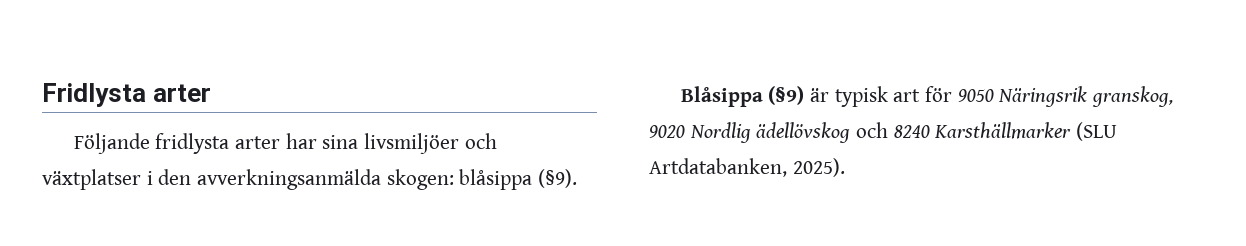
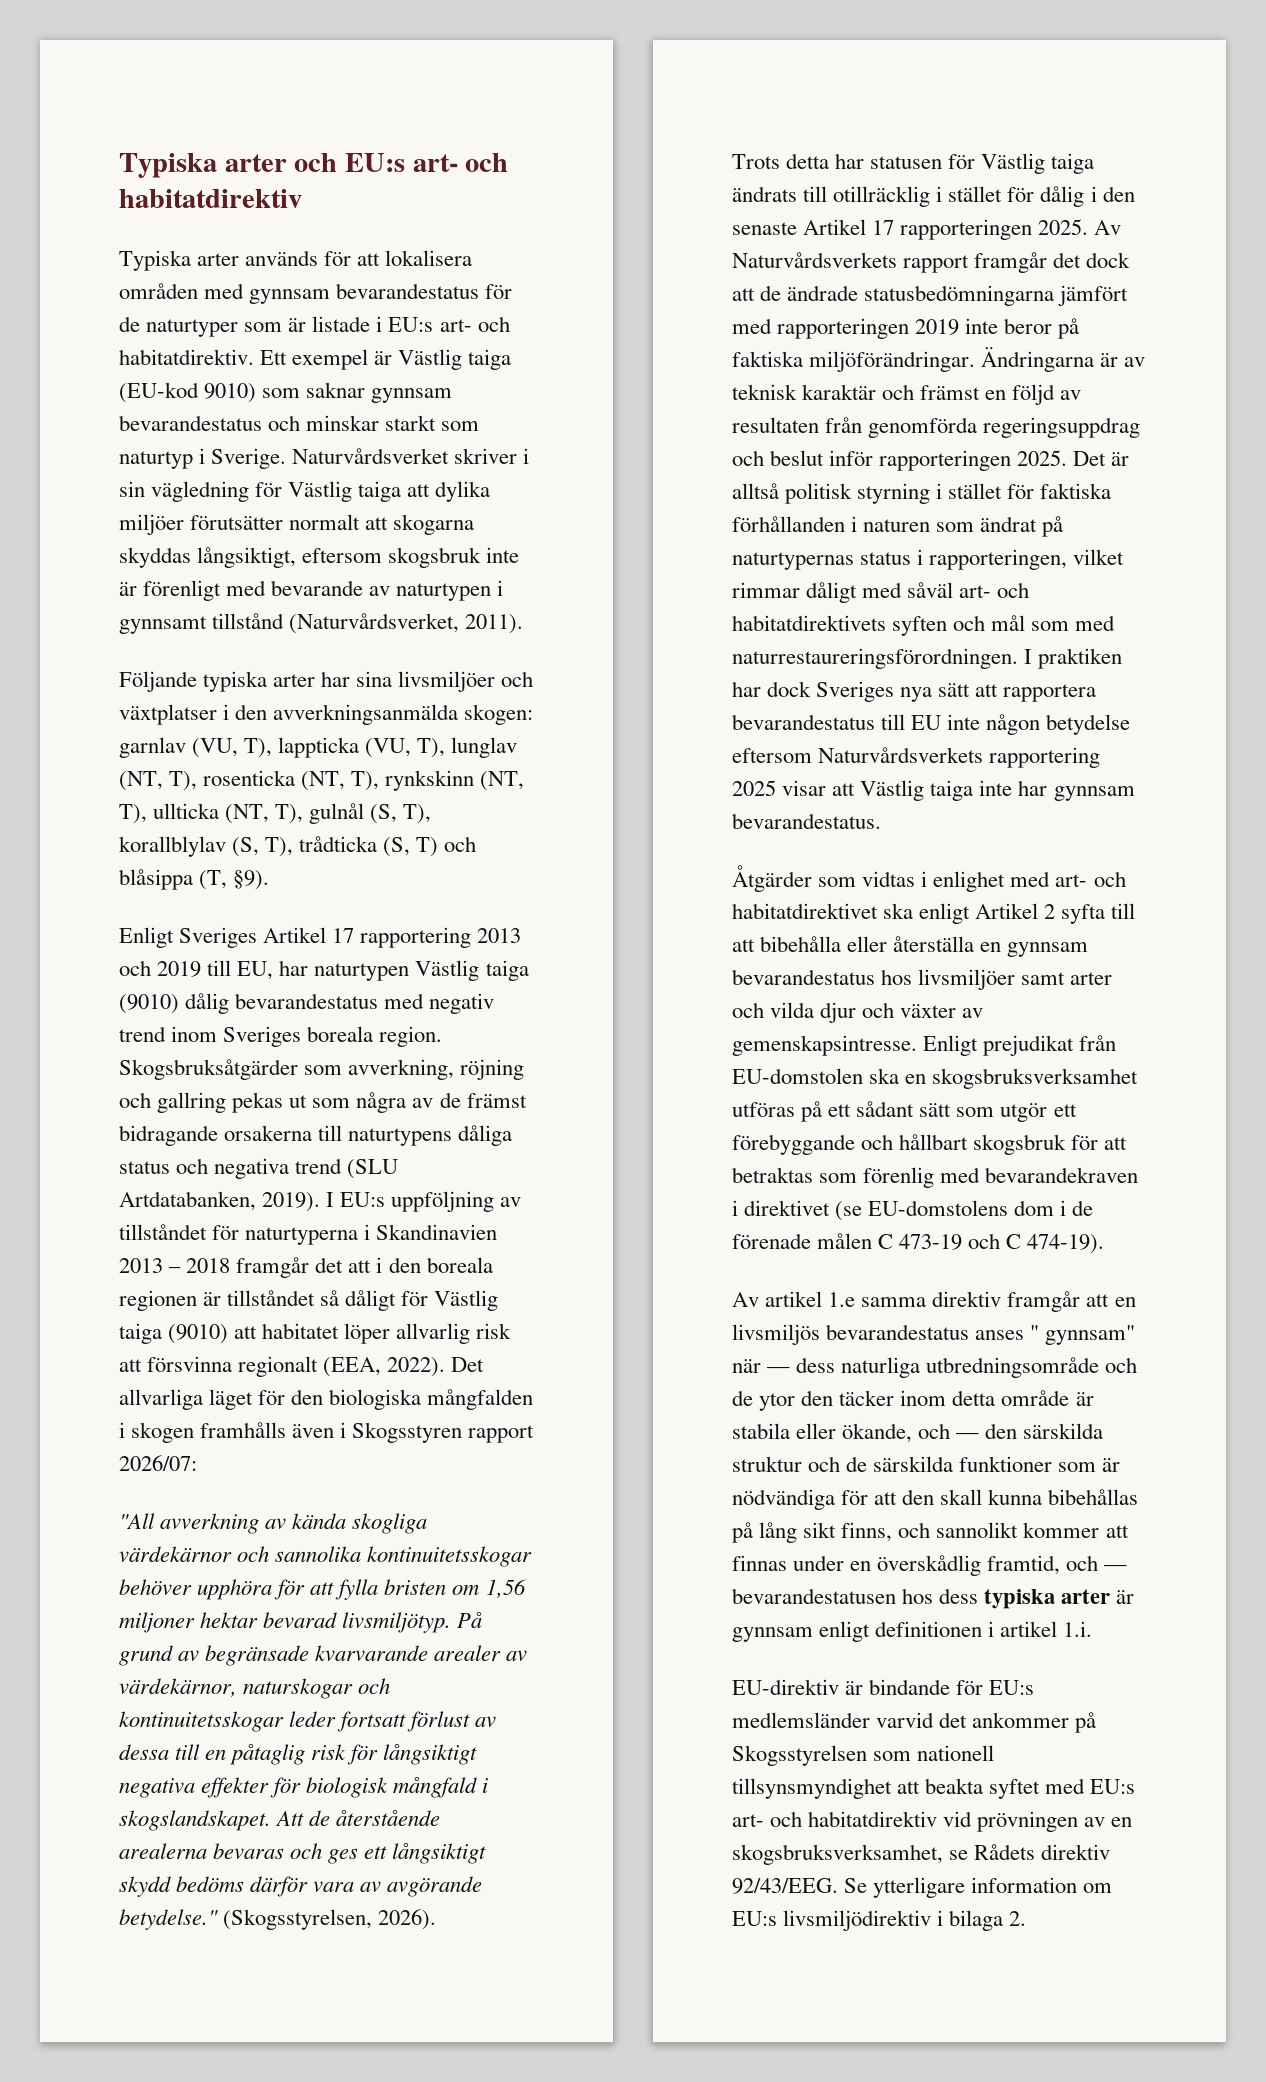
[42,83,212,107] Fridlysta arter -> [119,153,509,178] [119,189,302,208] [119,250,473,271] [119,283,513,304] [119,316,510,337] [119,349,512,370] [119,382,453,403] [119,415,480,431] [119,448,530,469] [119,481,491,502] [119,514,475,535] [119,547,520,568] [119,580,504,601] [119,613,524,634] Typiska arter och EU:s art- och habitatdirektiv // Typiska arter används för att lokalisera områden med gynnsam bevarandestatus för de naturtyper som är listade i EU:s art- och habitatdirektiv. Ett exempel är Västlig taiga (EU-kod 9010) som saknar gynnsam bevarandestatus och minskar starkt som naturtyp i Sverige. Naturvårdsverket skriver i sin vägledning för Västlig taiga att dylika miljöer förutsätter normalt att skogarna skyddas långsiktigt, eftersom skogsbruk inte är förenligt med bevarande av naturtypen i gynnsamt tillstånd (Naturvårdsverket, 2011).
[155,133,230,154] fridlysta -> [203,671,268,692] typiska
[459,169,578,190] [680,86,1174,107] [649,122,1118,143] [649,158,845,177] blåsippa (§9). // Blåsippa (§9) är typisk art för 9050 Näringsrik granskog, 9020 Nordlig ädellövskog och 8240 Karsthällmarker (SLU Artdatabanken, 2025). -> [119,737,518,758] [119,770,525,791] [119,803,432,824] [119,836,477,857] [119,869,270,890] [119,927,522,948] [119,960,529,981] [119,993,495,1014] [119,1026,443,1047] [119,1059,525,1080] [119,1092,527,1113] [119,1125,513,1146] [119,1158,399,1179] [119,1191,522,1212] [119,1224,498,1245] [119,1257,493,1278] [119,1290,499,1311] [119,1323,512,1344] [119,1356,485,1377] [119,1389,534,1410] [119,1422,535,1443] [119,1455,197,1471] [119,1513,428,1534] [119,1546,533,1567] [119,1579,526,1600] [119,1612,483,1633] [119,1645,528,1666] [119,1678,391,1699] [119,1711,497,1732] [119,1744,478,1765] [119,1777,489,1798] [119,1810,441,1831] [119,1843,487,1864] [119,1876,483,1897] [119,1909,437,1930] [732,153,1095,174] [732,186,1135,207] [732,219,1122,240] [732,252,1131,273] [732,285,1129,306] [732,318,1080,339] [732,347,1146,372] [732,384,1082,405] [732,417,1141,438] [732,450,1130,471] [732,483,1112,504] [732,516,1064,537] [732,549,1125,570] [732,582,1030,603] [732,615,1116,636] [732,648,1123,669] [732,681,1097,702] [732,714,1131,735] [732,747,1101,768] [732,780,1135,801] [732,813,881,829] [732,865,1126,892] [732,903,1136,924] [732,936,1089,957] [732,969,1113,990] [732,1002,984,1023] [732,1035,1117,1056] [732,1068,1139,1089] [732,1101,1077,1122] [732,1134,1128,1155] [732,1167,1139,1188] [732,1200,1094,1221] [732,1233,1105,1254] [732,1291,1136,1312] [732,1324,1136,1345] [732,1357,1138,1378] [732,1390,1094,1411] [732,1423,1104,1443] [732,1456,1121,1472] [732,1489,1139,1510] [732,1522,1129,1543] [732,1555,1128,1576] [732,1588,1135,1609] [732,1621,1093,1642] [732,1679,1035,1695] [732,1712,1097,1733] [732,1745,995,1766] [732,1778,1136,1799] [732,1811,1133,1832] [732,1844,1111,1865] [732,1877,1113,1898] [732,1910,1027,1931] garnlav (VU, T), lappticka (VU, T), lunglav (NT, T), rosenticka (NT, T), rynkskinn (NT, T), ullticka (NT, T), gulnål (S, T), korallblylav (S, T), trådticka (S, T) och blåsippa (T, §9). // Enligt Sveriges Artikel 17 rapportering 2013 och 2019 till EU, har naturtypen Västlig taiga (9010) dålig bevarandestatus med negativ trend inom Sveriges boreala region. Skogsbruksåtgärder som avverkning, röjning och gallring pekas ut som några av de främst bidragande orsakerna till naturtypens dåliga status och negativa trend (SLU Artdatabanken, 2019). I EU:s uppföljning av tillståndet för naturtyperna i Skandinavien 2013 – 2018 framgår det att i den boreala regionen är tillståndet så dåligt för Västlig taiga (9010) att habitatet löper allvarlig risk att försvinna regionalt (EEA, 2022). Det allvarliga läget för den biologiska mångfalden i skogen framhålls även i Skogsstyren rapport 2026/07: // "All avverkning av kända skogliga värdekärnor och sannolika kontinuitetsskogar behöver upphöra för att fylla bristen om 1,56 miljoner hektar bevarad livsmiljötyp. På grund av begränsade kvarvarande arealer av värdekärnor, naturskogar och kontinuitetsskogar leder fortsatt förlust av dessa till en påtaglig risk för långsiktigt negativa effekter för biologisk mångfald i skogslandskapet. Att de återstående arealerna bevaras och ges ett långsiktigt skydd bedöms därför vara av avgörande betydelse." (Skogsstyrelsen, 2026). // Trots detta har statusen för Västlig taiga ändrats till otillräcklig i stället för dålig i den senaste Artikel 17 rapporteringen 2025. Av Naturvårdsverkets rapport framgår det dock att de ändrade statusbedömningarna jämfört med rapporteringen 2019 inte beror på faktiska miljöförändringar. Ändringarna är av teknisk karaktär och främst en följd av resultaten från genomförda regeringsuppdrag och beslut inför rapporteringen 2025. Det är alltså politisk styrning i stället för faktiska förhållanden i naturen som ändrat på naturtypernas status i rapporteringen, vilket rimmar dåligt med såväl art- och habitatdirektivets syften och mål som med naturrestaureringsförordningen. I praktiken har dock Sveriges nya sätt att rapportera bevarandestatus till EU inte någon betydelse eftersom Naturvårdsverkets rapportering 2025 visar att Västlig taiga inte har gynnsam bevarandestatus. // Åtgärder som vidtas i enlighet med art- och habitatdirektivet ska enligt Artikel 2 syfta till att bibehålla eller återställa en gynnsam bevarandestatus hos livsmiljöer samt arter och vilda djur och växter av gemenskapsintresse. Enligt prejudikat från EU-domstolen ska en skogsbruksverksamhet utföras på ett sådant sätt som utgör ett förebyggande och hållbart skogsbruk för att betraktas som förenlig med bevarandekraven i direktivet (se EU-domstolens dom i de förenade målen C 473-19 och C 474-19). // Av artikel 1.e samma direktiv framgår att en livsmiljös bevarandestatus anses " gynnsam" när — dess naturliga utbredningsområde och de ytor den täcker inom detta område är stabila eller ökande, och — den särskilda struktur och de särskilda funktioner som är nödvändiga för att den skall kunna bibehållas på lång sikt finns, och sannolikt kommer att finnas under en överskådlig framtid, och — bevarandestatusen hos dess typiska arter är gynnsam enligt definitionen i artikel 1.i. // EU-direktiv är bindande för EU:s medlemsländer varvid det ankommer på Skogsstyrelsen som nationell tillsynsmyndighet att beakta syftet med EU:s art- och habitatdirektiv vid prövningen av en skogsbruksverksamhet, se Rådets direktiv 92/43/EEG. Se ytterligare information om EU:s livsmiljödirektiv i bilaga 2.

